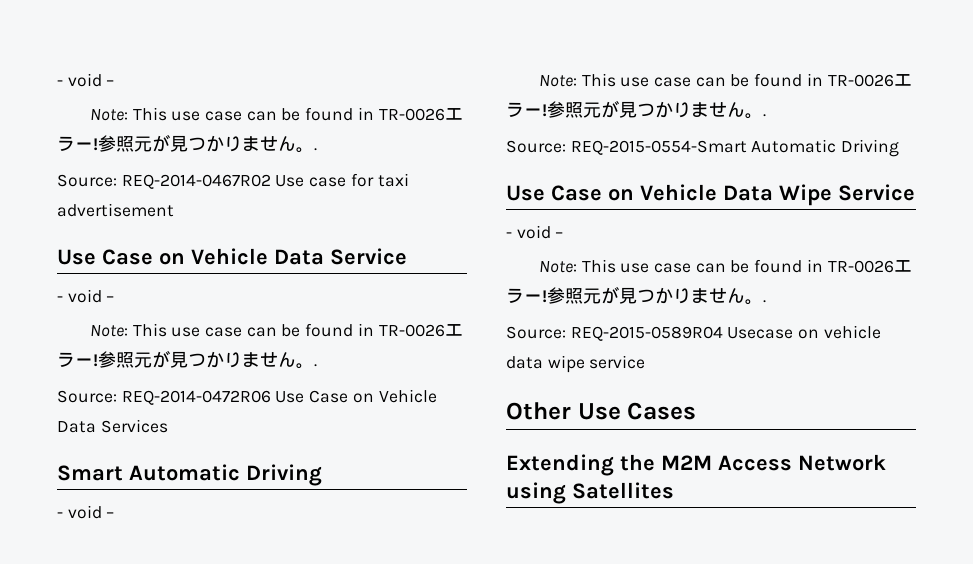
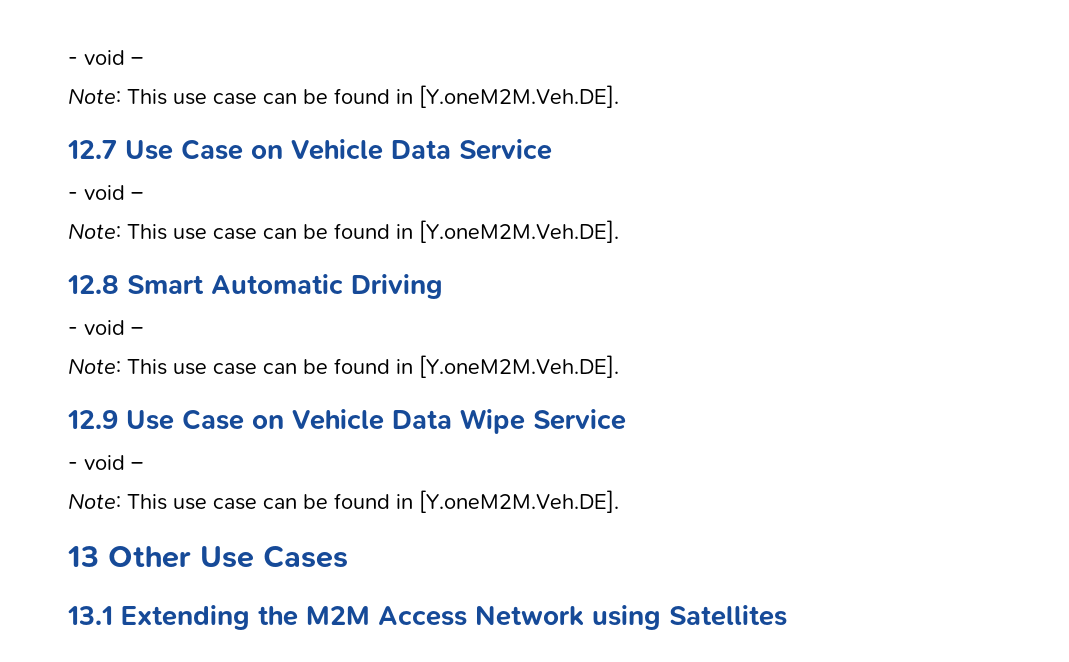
[378,108,463,121] [57,134,317,153] [57,173,409,189] [57,203,174,217] TR-0026エラー!参照元が見つかりません。. // Source: REQ-2014-0467R02 Use case for taxi advertisement // -> [419,85,619,108] [67,140,117,159] [Y.oneM2M.Veh.DE]. // 12.7
[378,324,463,337] [57,350,317,369] [57,389,437,405] [57,419,168,433] TR-0026エラー!参照元が見つかりません。. // Source: REQ-2014-0472R06 Use Case on Vehicle Data Services // -> [419,220,619,243] [67,275,119,294] [Y.oneM2M.Veh.DE]. // 12.8
[827,74,912,87] [506,100,766,119] [506,139,900,157] TR-0026エラー!参照元が見つかりません。. // Source: REQ-2015-0554-Smart Automatic Driving // -> [419,355,619,378] [67,410,118,429] [Y.oneM2M.Veh.DE]. // 12.9
[827,260,912,273] [506,286,766,305] [506,325,881,341] [506,355,646,373] TR-0026エラー!参照元が見つかりません。. // Source: REQ-2015-0589R04 Usecase on vehicle data wipe service // -> [419,490,619,513] [67,546,99,567] [Y.oneM2M.Veh.DE]. // 13
(697, 411) none -> [67,606,113,625] 13.1

